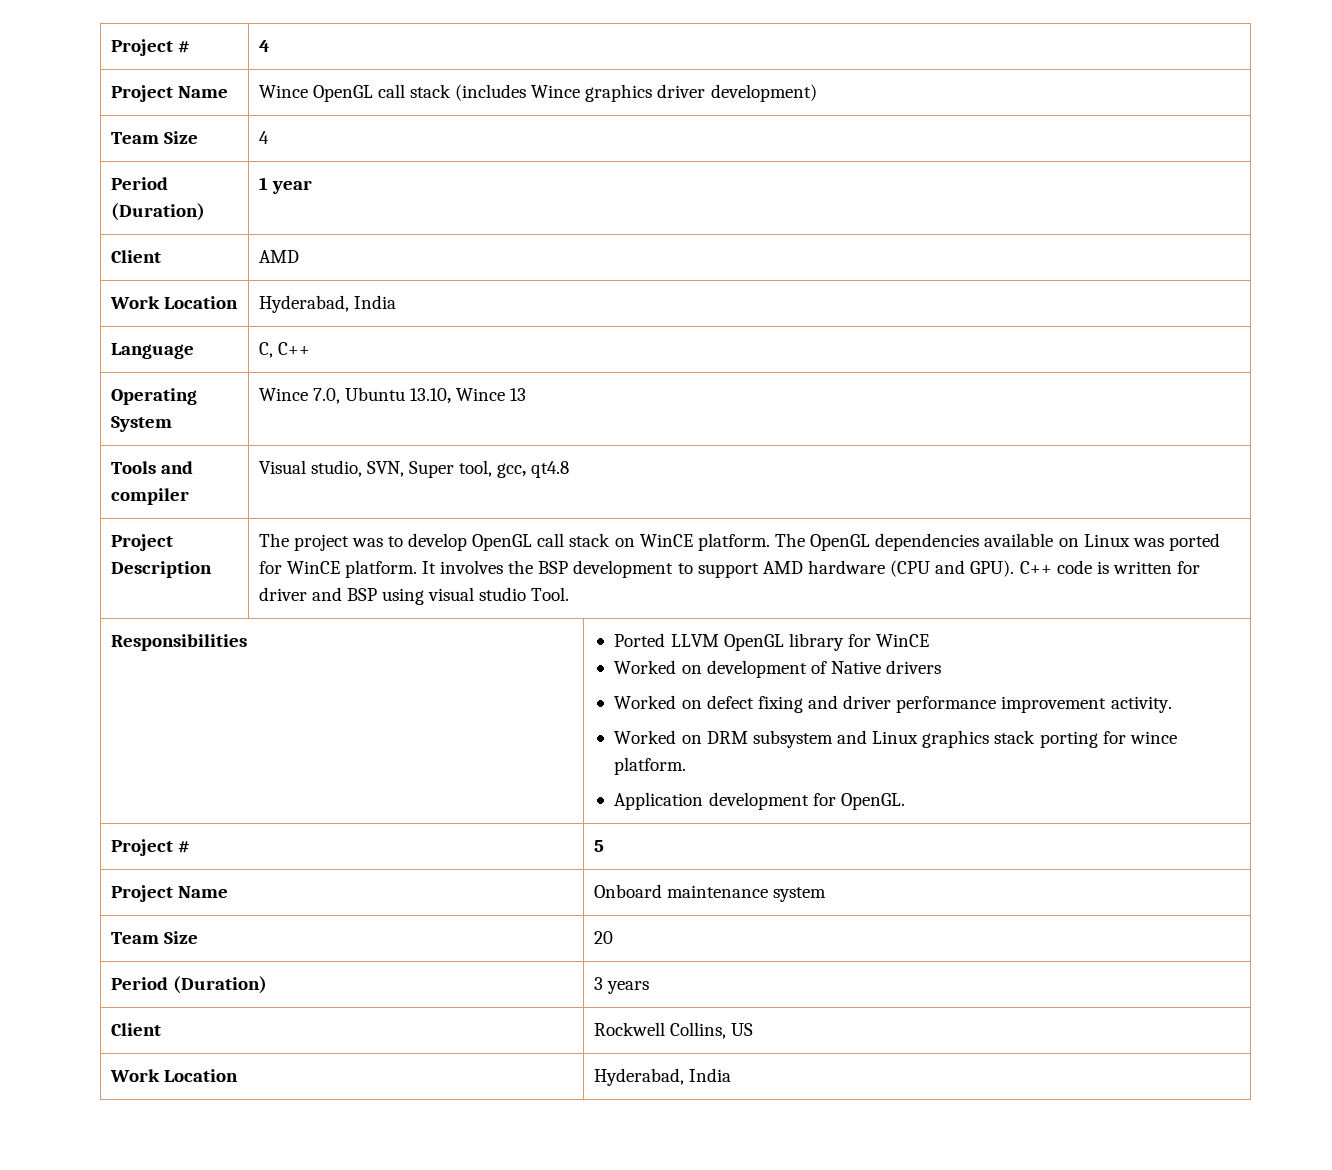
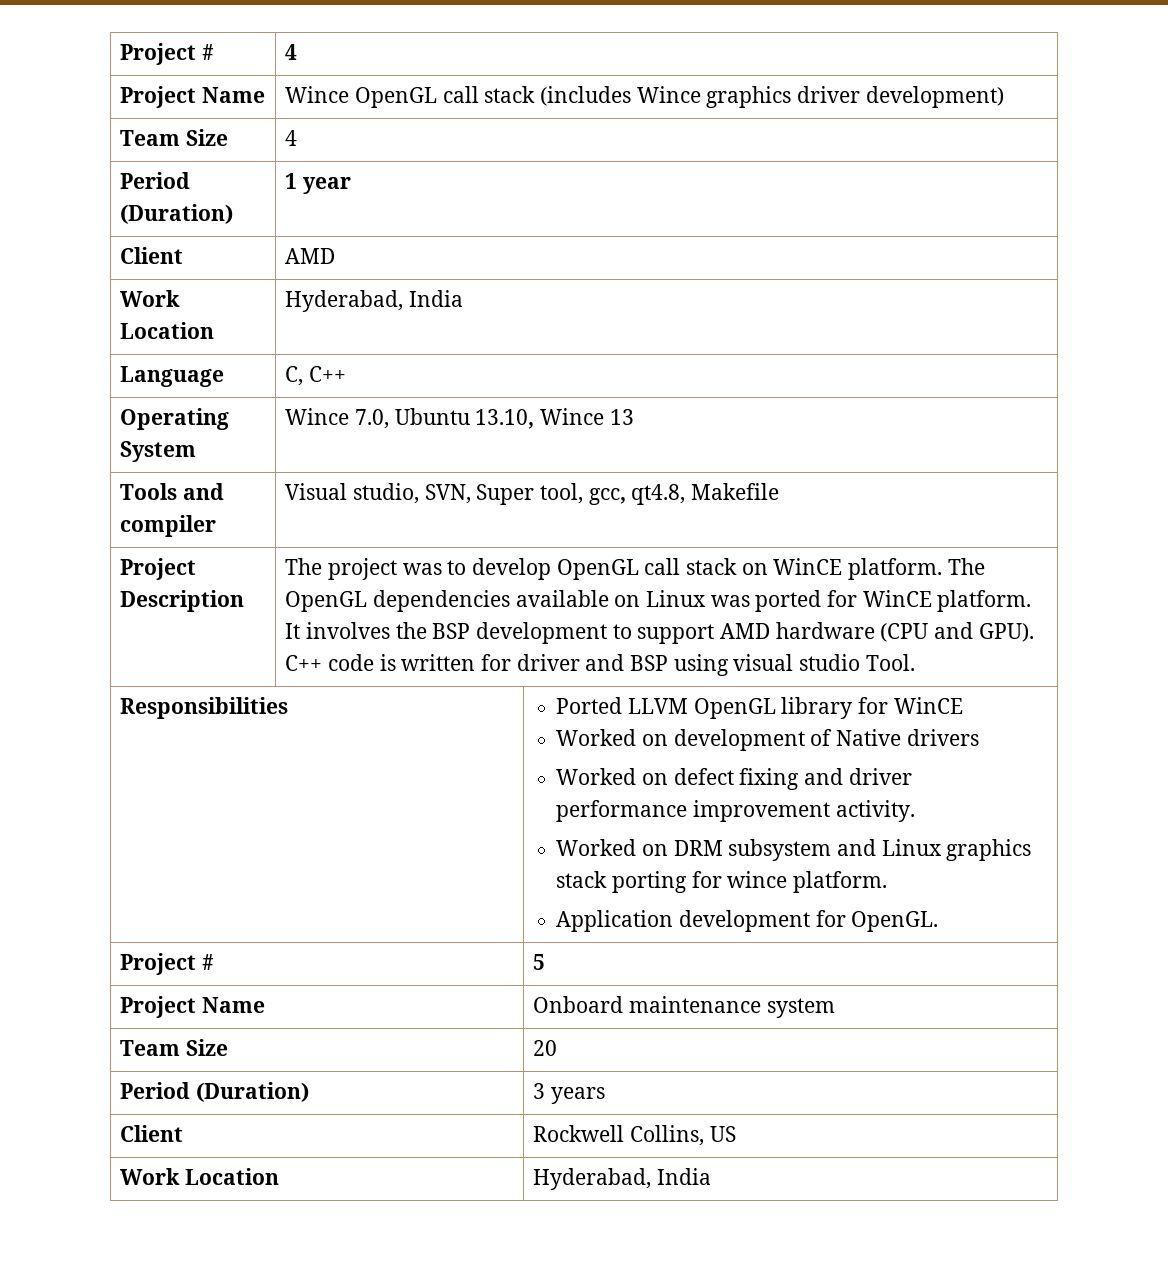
[531,461,570,478] qt4.8 -> [631,483,780,505] qt4.8, Makefile

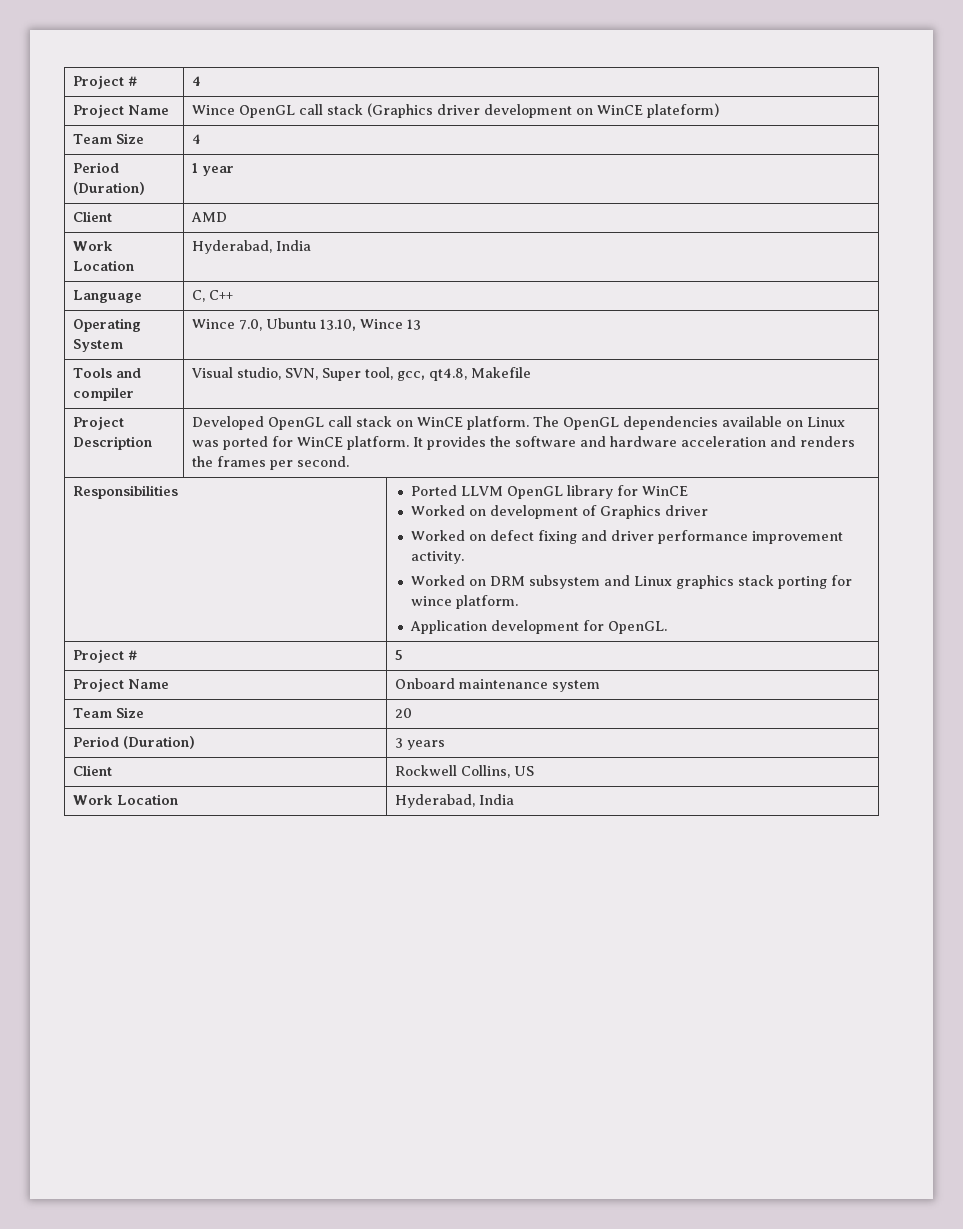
[540,86,1004,108] (includes Wince graphics driver development) -> [367,103,720,118] (Graphics driver development on WinCE plateform)
[285,558,552,580] The project was to develop -> [192,416,265,430] Developed
[306,622,1034,644] [285,654,915,676] involves the BSP development to support AMD hardware (CPU and GPU). C++ code is written for driver and BSP using visual studio Tool. -> [427,436,856,450] [192,456,350,470] provides the software and hardware acceleration and renders the frames per second.
[836,729,979,746] Native drivers -> [600,505,709,519] Graphics driver

